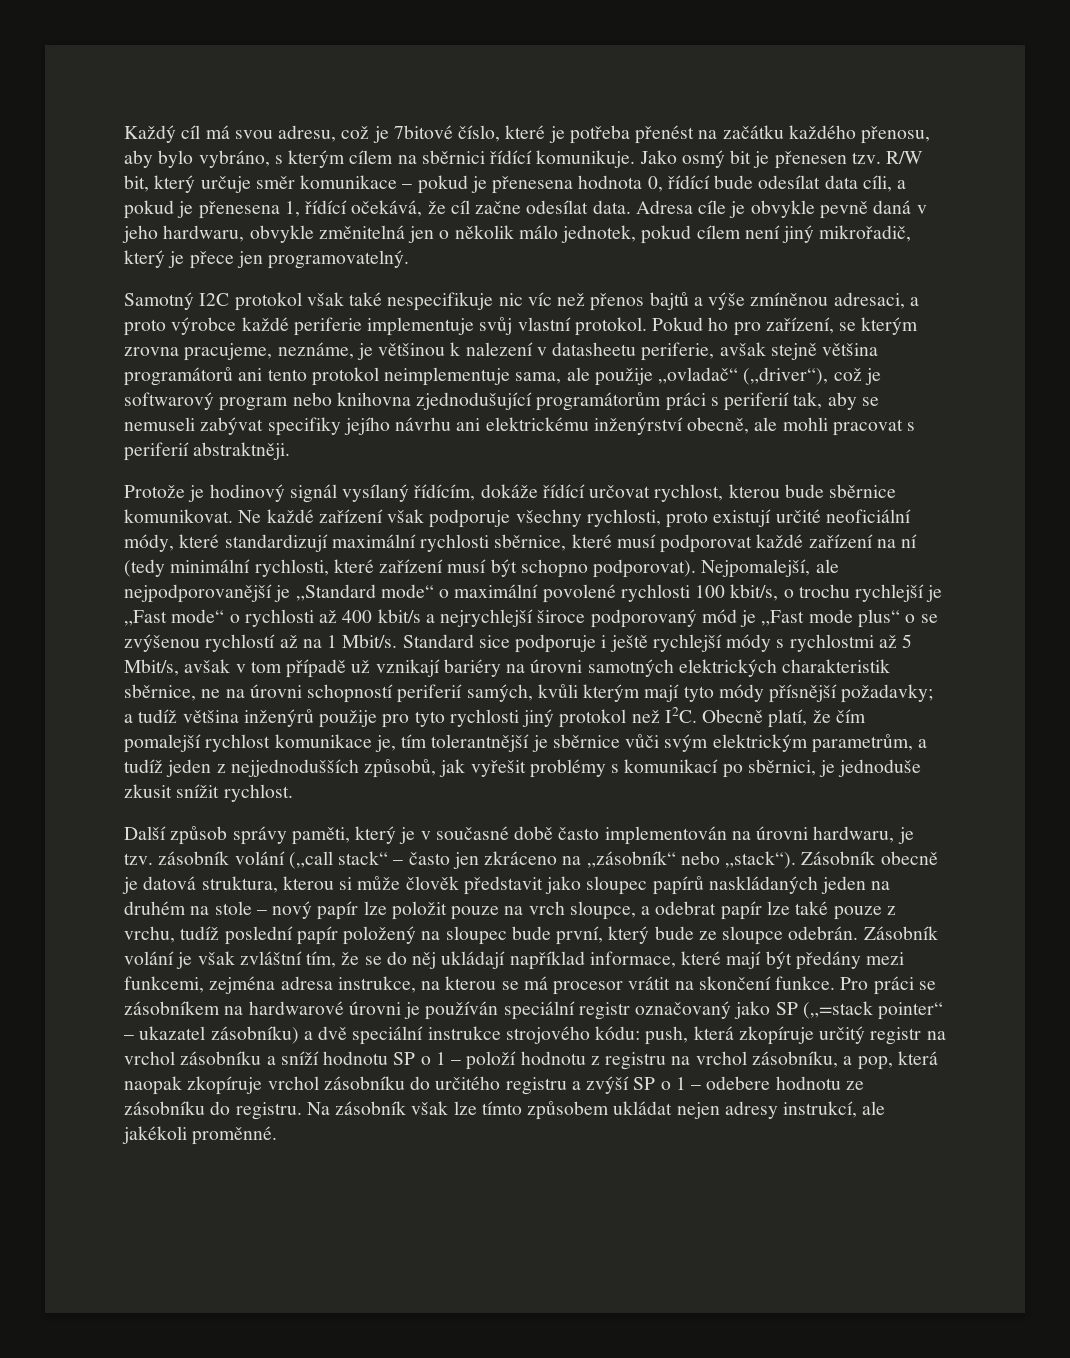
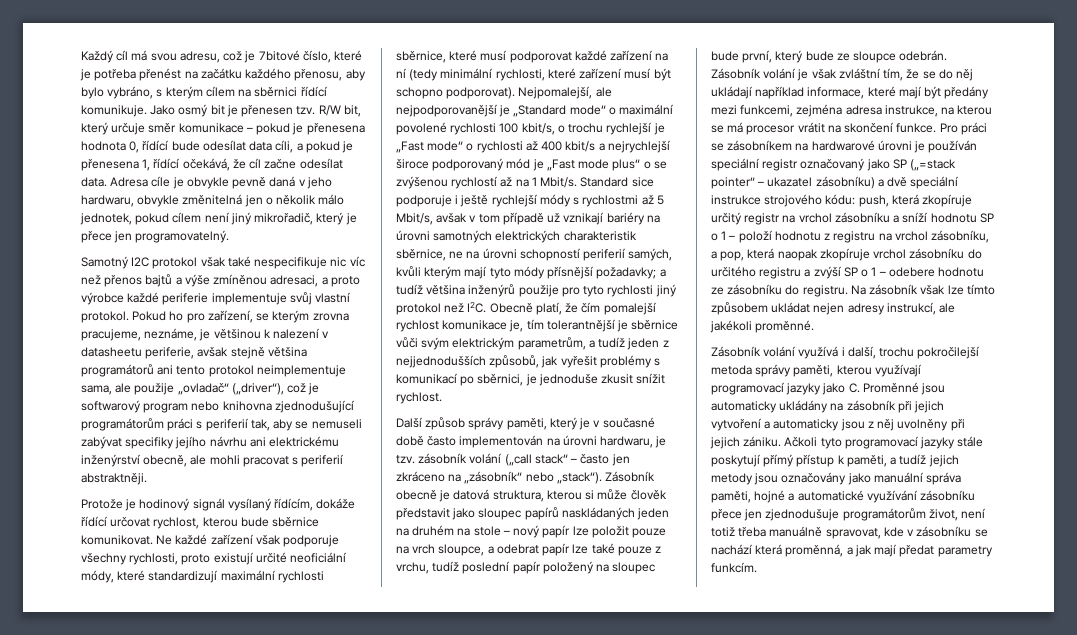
(278, 1135) none -> [711,346,981,359] [711,364,922,377] [711,382,946,395] [711,400,945,413] [711,418,965,431] [710,436,984,449] [711,454,959,467] [711,472,962,485] [711,490,976,503] [711,508,987,521] [711,526,988,539] [711,544,993,557] [711,562,757,573] // Zásobník volání využívá i další, trochu pokročilejší metoda správy paměti, kterou využívají programovací jazyky jako C. Proměnné jsou automaticky ukládány na zásobník při jejich vytvoření a automaticky jsou z něj uvolněny při jejich zániku. Ačkoli tyto programovací jazyky stále poskytují přímý přístup k paměti, a tudíž jejich metody jsou označovány jako manuální správa paměti, hojné a automatické využívání zásobníku přece jen zjednodušuje programátorům život, není totiž třeba manuálně spravovat, kde v zásobníku se nachází která proměnná, a jak mají předat parametry funkcím.

